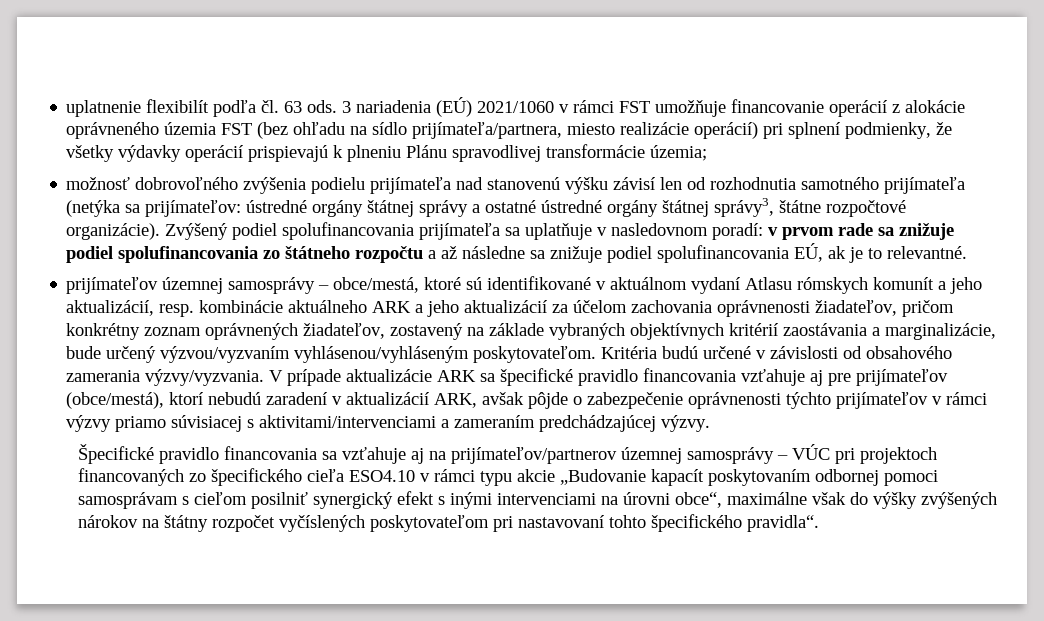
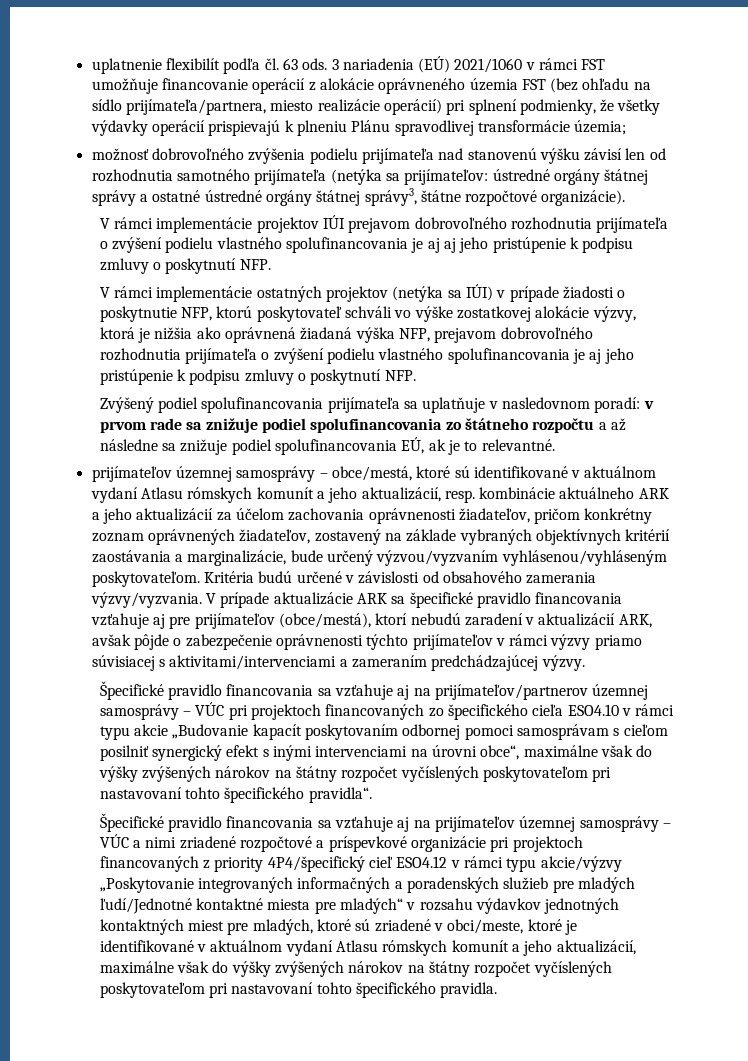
(161, 231) none -> [99,215,669,233] [99,237,634,253] [99,258,271,274] [99,284,626,302] [99,306,636,322] [99,327,593,343] [99,348,634,364] [99,369,416,385] // V rámci implementácie projektov IÚI prejavom dobrovoľného rozhodnutia prijímateľa o zvýšení podielu vlastného spolufinancovania je aj aj jeho pristúpenie k podpisu zmluvy o poskytnutí NFP. // V rámci implementácie ostatných projektov (netýka sa IÚI) v prípade žiadosti o poskytnutie NFP, ktorú poskytovateľ schváli vo výške zostatkovej alokácie výzvy, ktorá je nižšia ako oprávnená žiadaná výška NFP, prejavom dobrovoľného rozhodnutia prijímateľa o zvýšení podielu vlastného spolufinancovania je aj jeho pristúpenie k podpisu zmluvy o poskytnutí NFP. //
(819, 523) none -> [99,813,672,832] [99,834,583,852] [99,856,622,872] [99,877,636,893] [99,898,620,914] [99,919,578,935] [99,940,636,956] [99,961,612,977] [99,982,498,998] // Špecifické pravidlo financovania sa vzťahuje aj na prijímateľov územnej samosprávy – VÚC a nimi zriadené rozpočtové a príspevkové organizácie pri projektoch financovaných z priority 4P4/špecifický cieľ ESO4.12 v rámci typu akcie/výzvy „Poskytovanie integrovaných informačných a poradenských služieb pre mladých ľudí/Jednotné kontaktné miesta pre mladých“ v rozsahu výdavkov jednotných kontaktných miest pre mladých, ktoré sú zriadené v obci/meste, ktoré je identifikované v aktuálnom vydaní Atlasu rómskych komunít a jeho aktualizácií, maximálne však do výšky zvýšených nárokov na štátny rozpočet vyčíslených poskytovateľom pri nastavovaní tohto špecifického pravidla.

